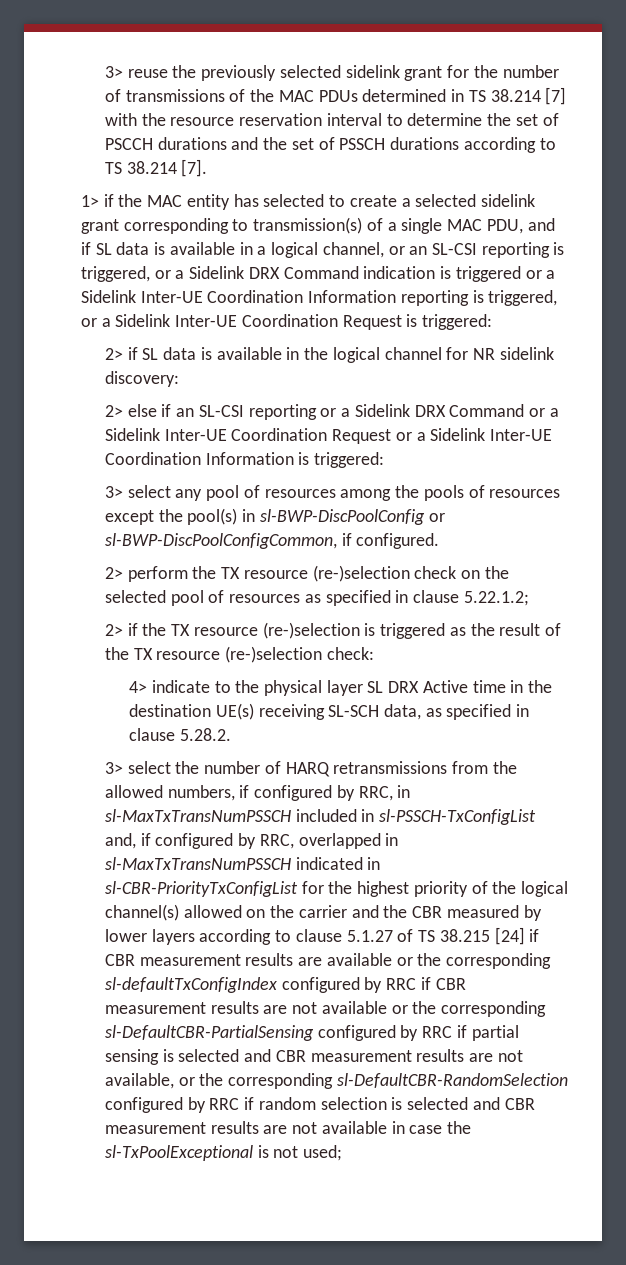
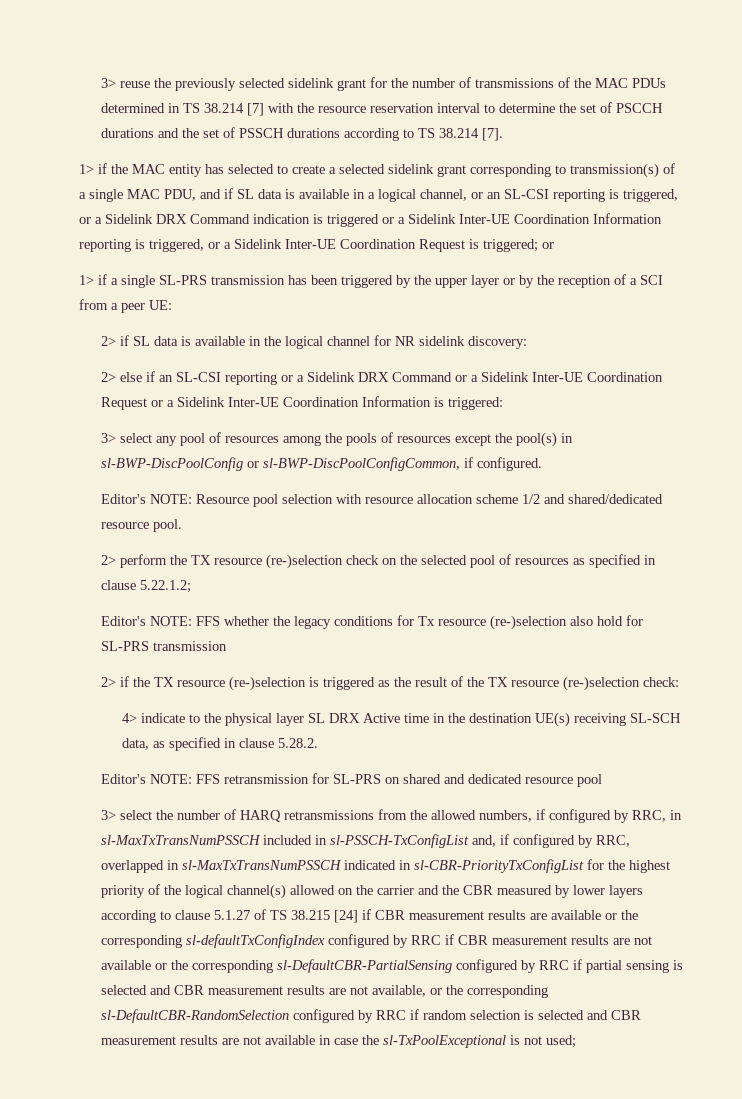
[422,314,493,330] triggered: -> [483,239,555,252] [79,274,664,288] [79,299,173,313] triggered; or // 1> if a single SL-PRS transmission has been triggered by the upper layer or by the reception of a SCI from a peer UE:
(440, 541) none -> [100,494,663,507] [100,519,182,532] // Editor's NOTE: Resource pool selection with resource allocation scheme 1/2 and shared/dedicated resource pool.
(529, 598) none -> [100,615,643,630] [100,641,227,651] // Editor's NOTE: FFS whether the legacy conditions for Tx resource (re-)selection also hold for SL-PRS transmission
(231, 734) none -> [100,773,602,787] // Editor's NOTE: FFS retransmission for SL-PRS on shared and dedicated resource pool

